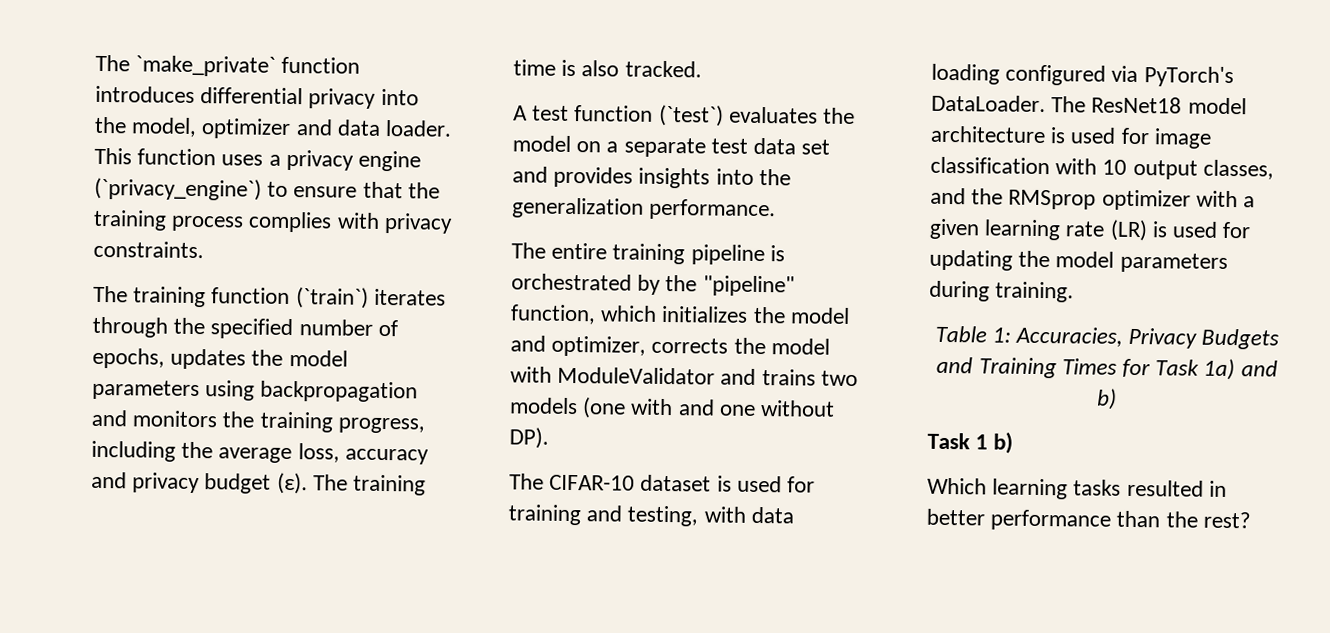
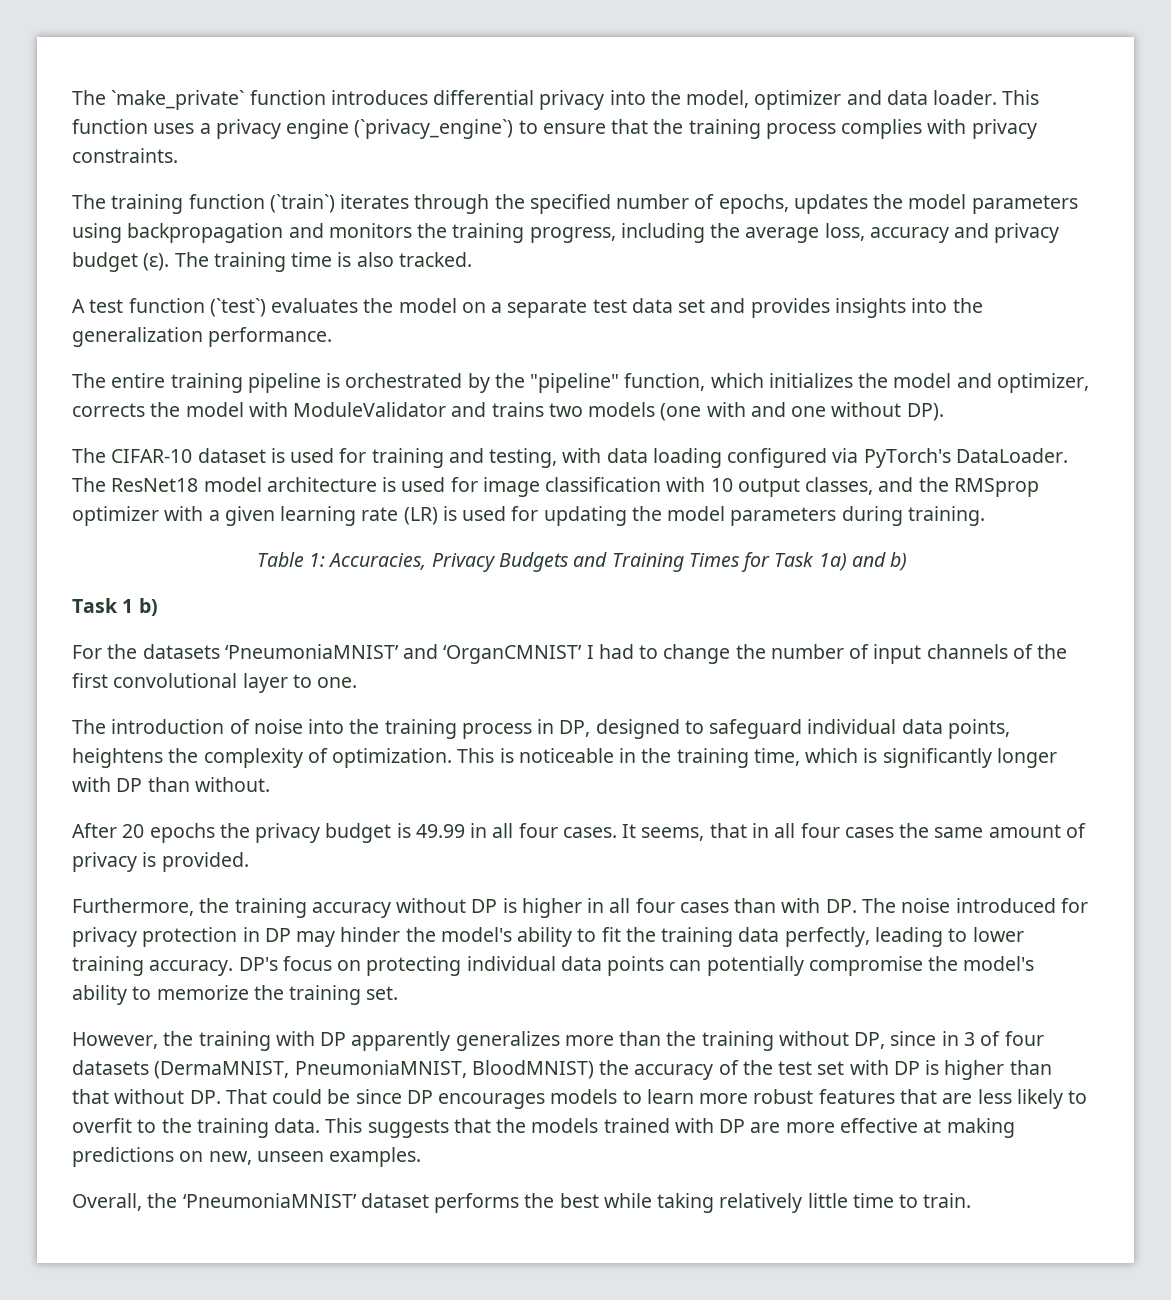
[927,477,1227,500] [926,508,1251,531] Which learning tasks resulted in better performance than the rest? -> [72,644,1068,664] [72,673,358,693] [72,719,1010,739] [72,748,1057,768] [72,777,270,792] [72,823,1086,843] [72,852,249,872] [72,898,1088,918] [72,927,1024,947] [72,956,1035,976] [72,985,399,1005] [72,1031,1044,1051] [72,1060,1052,1080] [72,1089,1088,1109] [72,1118,1015,1138] [72,1147,422,1167] [72,1193,972,1213] For the datasets ‘PneumoniaMNIST’ and ‘OrganCMNIST’ I had to change the number of input channels of the first convolutional layer to one. // The introduction of noise into the training process in DP, designed to safeguard individual data points, heightens the complexity of optimization. This is noticeable in the training time, which is significantly longer with DP than without. // After 20 epochs the privacy budget is 49.99 in all four cases. It seems, that in all four cases the same amount of privacy is provided. // Furthermore, the training accuracy without DP is higher in all four cases than with DP. The noise introduced for privacy protection in DP may hinder the model's ability to fit the training data perfectly, leading to lower training accuracy. DP's focus on protecting individual data points can potentially compromise the model's ability to memorize the training set. // However, the training with DP apparently generalizes more than the training without DP, since in 3 of four datasets (DermaMNIST, PneumoniaMNIST, BloodMNIST) the accuracy of the test set with DP is higher than that without DP. That could be since DP encourages models to learn more robust features that are less likely to overfit to the training data. This suggests that the models trained with DP are more effective at making predictions on new, unseen examples. // Overall, the ‘PneumoniaMNIST’ dataset performs the best while taking relatively little time to train.

